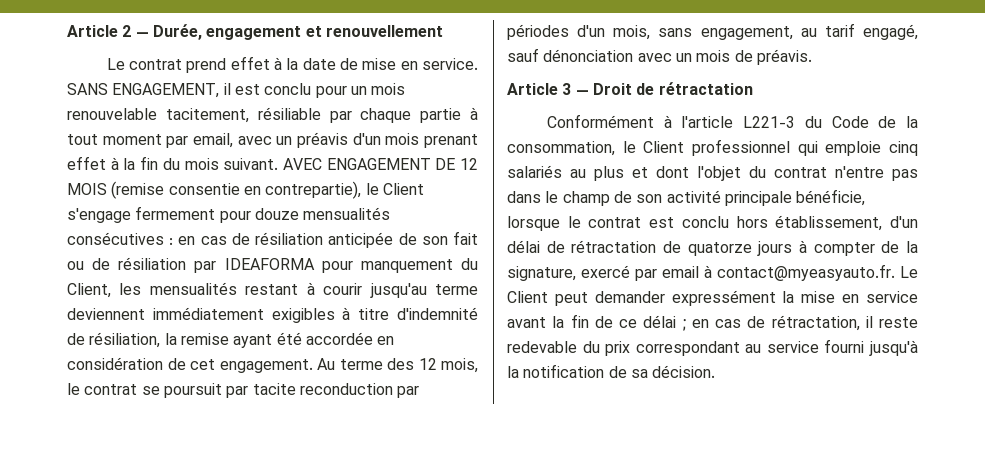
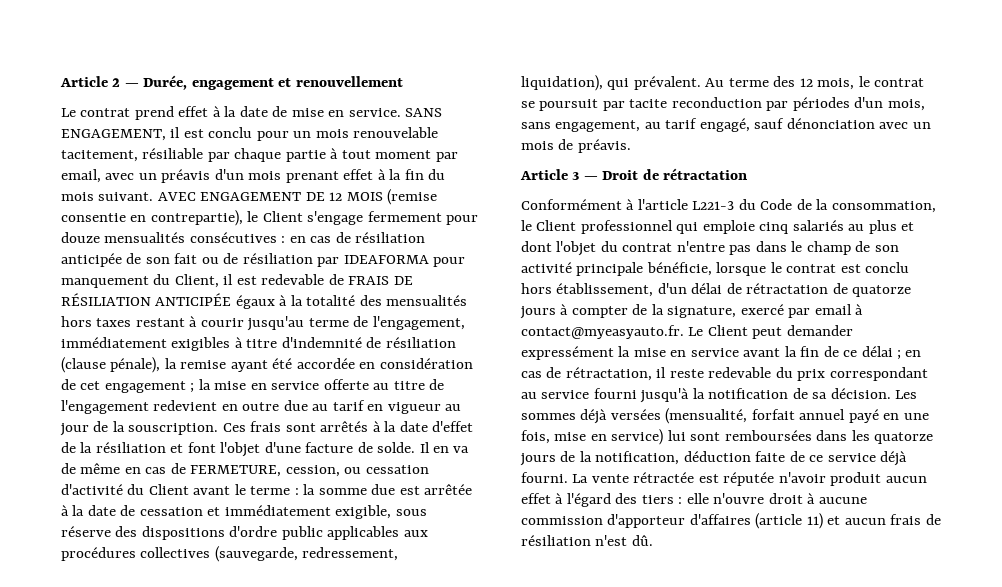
[119,282,237,295] les mensualités -> [223,274,413,285] [61,293,468,309] [61,316,132,327] il est redevable de FRAIS DE RÉSILIATION ANTICIPÉE égaux à la totalité des mensualités hors taxes
[67,308,145,320] deviennent -> [353,316,465,330] de l'engagement,
[89,332,161,348] résiliation, -> [385,337,456,348] [61,357,161,373] résiliation (clause pénale),
[219,359,313,373] engagement. -> [104,379,445,393] [61,400,462,414] [60,421,474,436] [61,442,470,457] [61,463,429,477] [61,484,473,495] [61,505,427,519] [61,526,428,540] [61,546,399,562] [521,75,701,91] engagement ; la mise en service offerte au titre de l'engagement redevient en outre due au tarif en vigueur au jour de la souscription. Ces frais sont arrêtés à la date d'effet de la résiliation et font l'objet d'une facture de solde. Il en va de même en cas de FERMETURE, cession, ou cessation d'activité du Client avant le terme : la somme due est arrêtée à la date de cessation et immédiatement exigible, sous réserve des dispositions d'ordre public applicables aux procédures collectives (sauvegarde, redressement, liquidation), qui prévalent.
(716, 371) none -> [895,390,918,399] [521,408,929,424] [521,429,934,445] [520,451,908,466] [521,472,927,486] [521,493,867,507] [521,513,941,529] [521,535,653,546] Les sommes déjà versées (mensualité, forfait annuel payé en une fois, mise en service) lui sont remboursées dans les quatorze jours de la notification, déduction faite de ce service déjà fourni. La vente rétractée est réputée n'avoir produit aucun effet à l'égard des tiers : elle n'ouvre droit à aucune commission d'apporteur d'affaires (article 11) et aucun frais de résiliation n'est dû.

